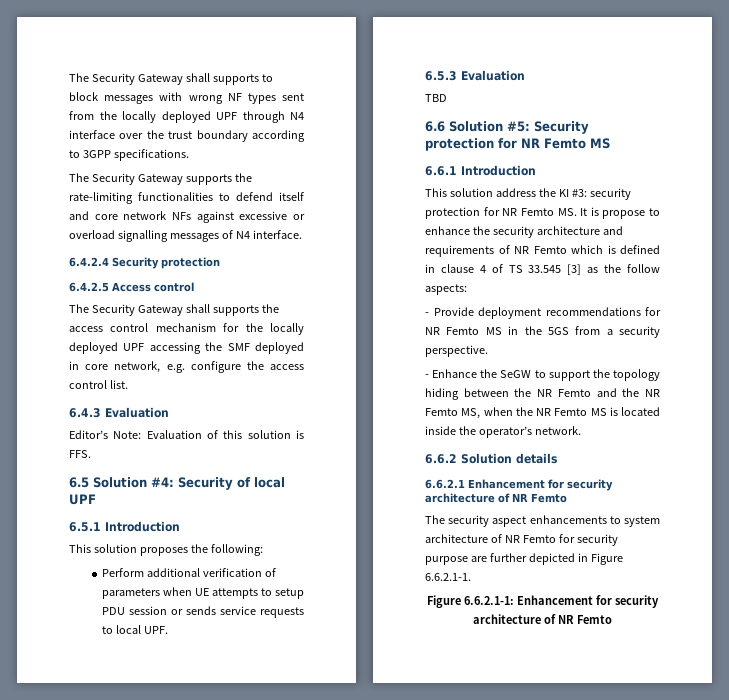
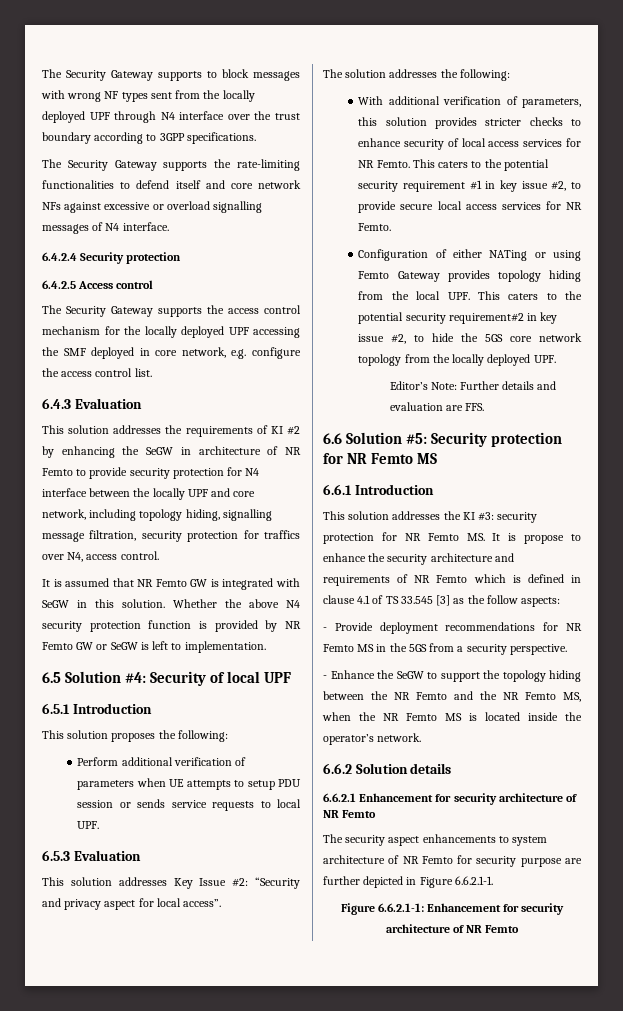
[69,73,210,85] The Security Gateway shall -> [42,69,153,81] The Security Gateway
[185,304,210,313] shall -> (153, 311) none
[69,430,305,439] [69,450,91,458] Editor’s Note: Evaluation of this solution is FFS. -> [42,425,300,437] [42,446,301,458] [42,467,260,479] [42,488,256,500] [42,509,272,521] [42,530,300,542] [42,551,159,562] [42,578,300,590] [42,599,300,608] [42,620,301,632] [42,641,266,653] This solution addresses the requirements of KI #2 by enhancing the SeGW in architecture of NR Femto to provide security protection for N4 interface between the locally UPF and core network, including topology hiding, signalling message filtration, security protection for traffics over N4, access control. // It is assumed that NR Femto GW is integrated with SeGW in this solution. Whether the above N4 security protection function is provided by NR Femto GW or SeGW is left to implementation.
[425,94,447,102] TBD -> [42,877,300,889] [42,898,222,910] [323,69,510,81] [358,96,581,108] [358,117,581,129] [358,138,581,150] [358,159,549,171] [358,180,581,192] [358,201,582,213] [358,223,392,231] [358,249,581,261] [358,270,581,282] [358,291,582,300] [358,312,558,324] [358,333,582,344] [358,354,556,366] [389,381,557,390] [389,402,485,411] This solution addresses Key Issue #2: “Security and privacy aspect for local access”. // The solution addresses the following: // With additional verification of parameters, this solution provides stricter checks to enhance security of local access services for NR Femto. This caters to the potential security requirement #1 in key issue #2, to provide secure local access services for NR Femto. // Configuration of either NATing or using Femto Gateway provides topology hiding from the local UPF. This caters to the potential security requirement#2 in key issue #2, to hide the 5GS core network topology from the locally deployed UPF. // Editor’s Note: Further details and evaluation are FFS.
[495,188,536,197] address -> [392,511,441,520] addresses
[479,265,486,273] 4 -> [357,595,371,604] 4.1

